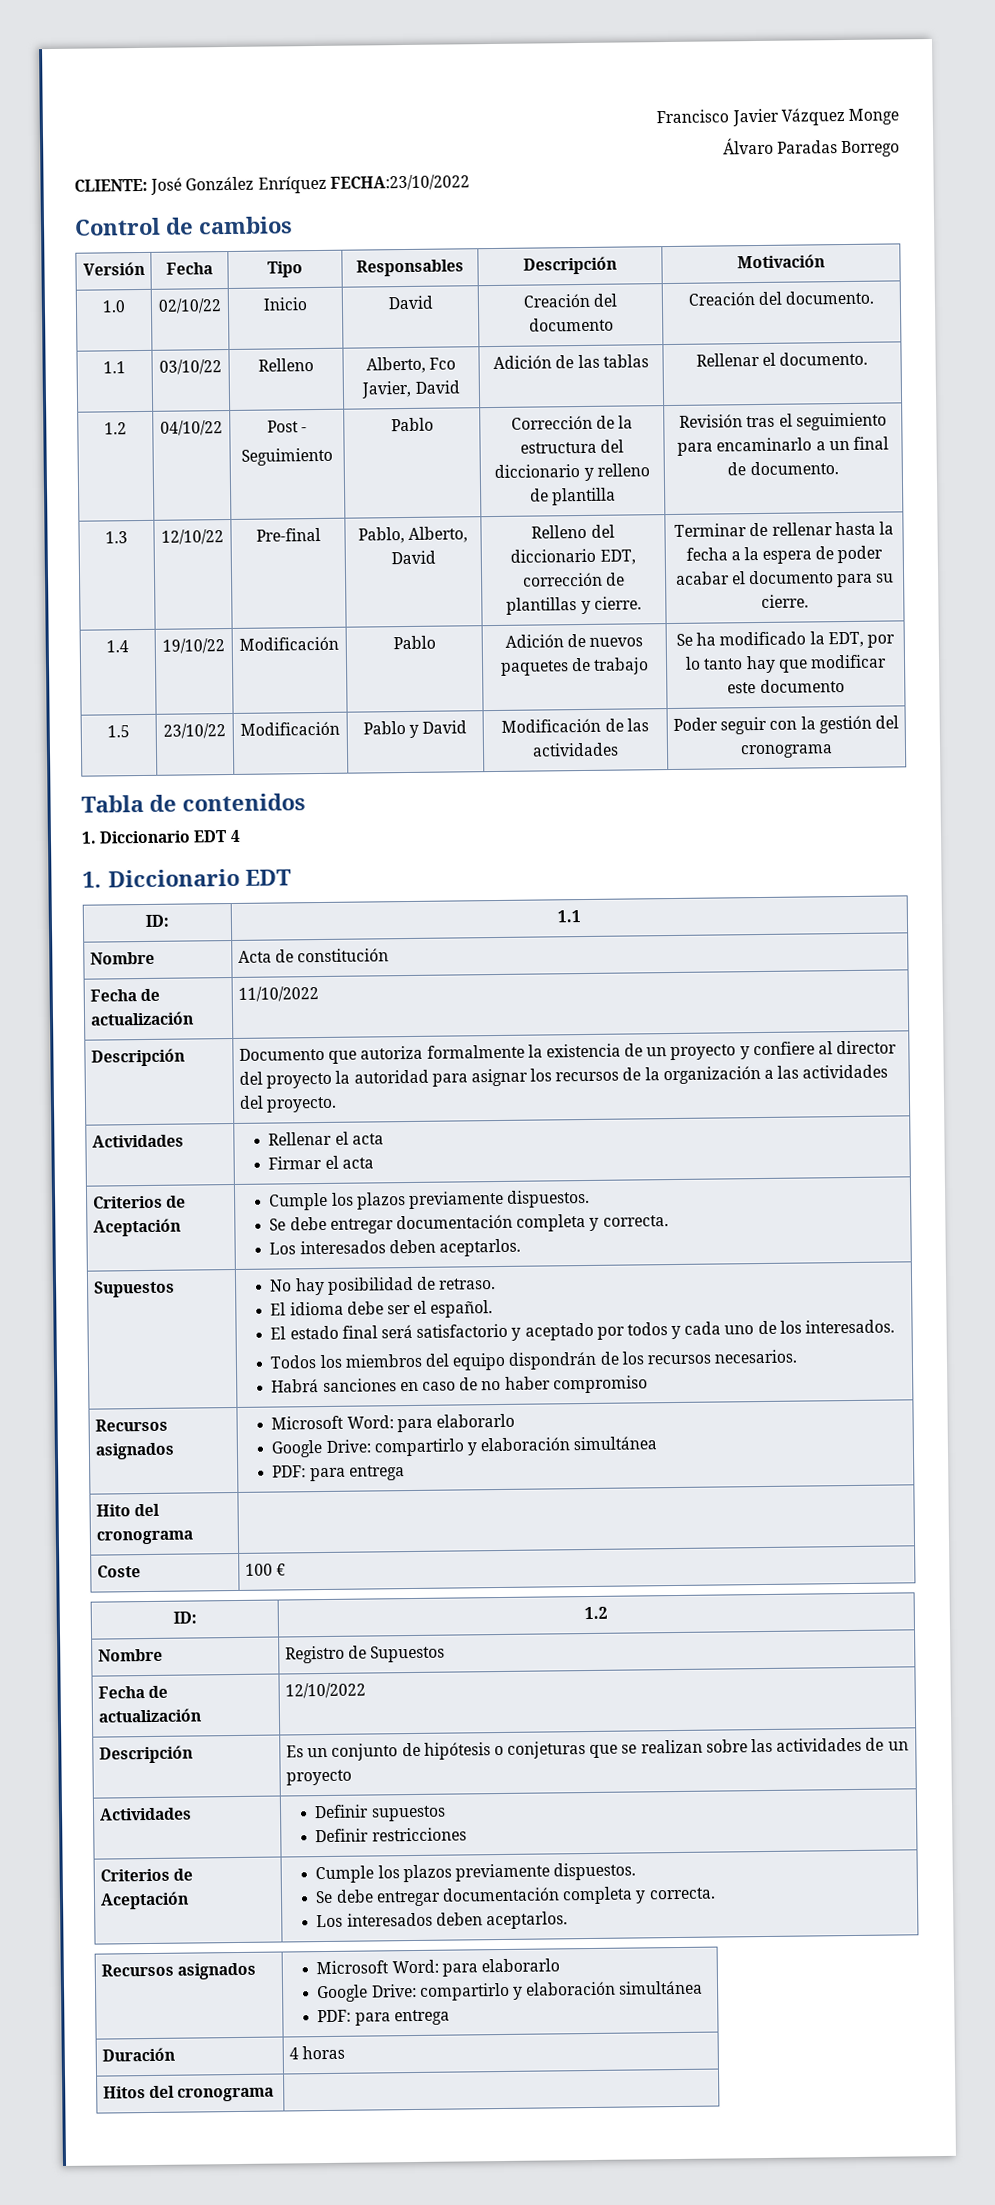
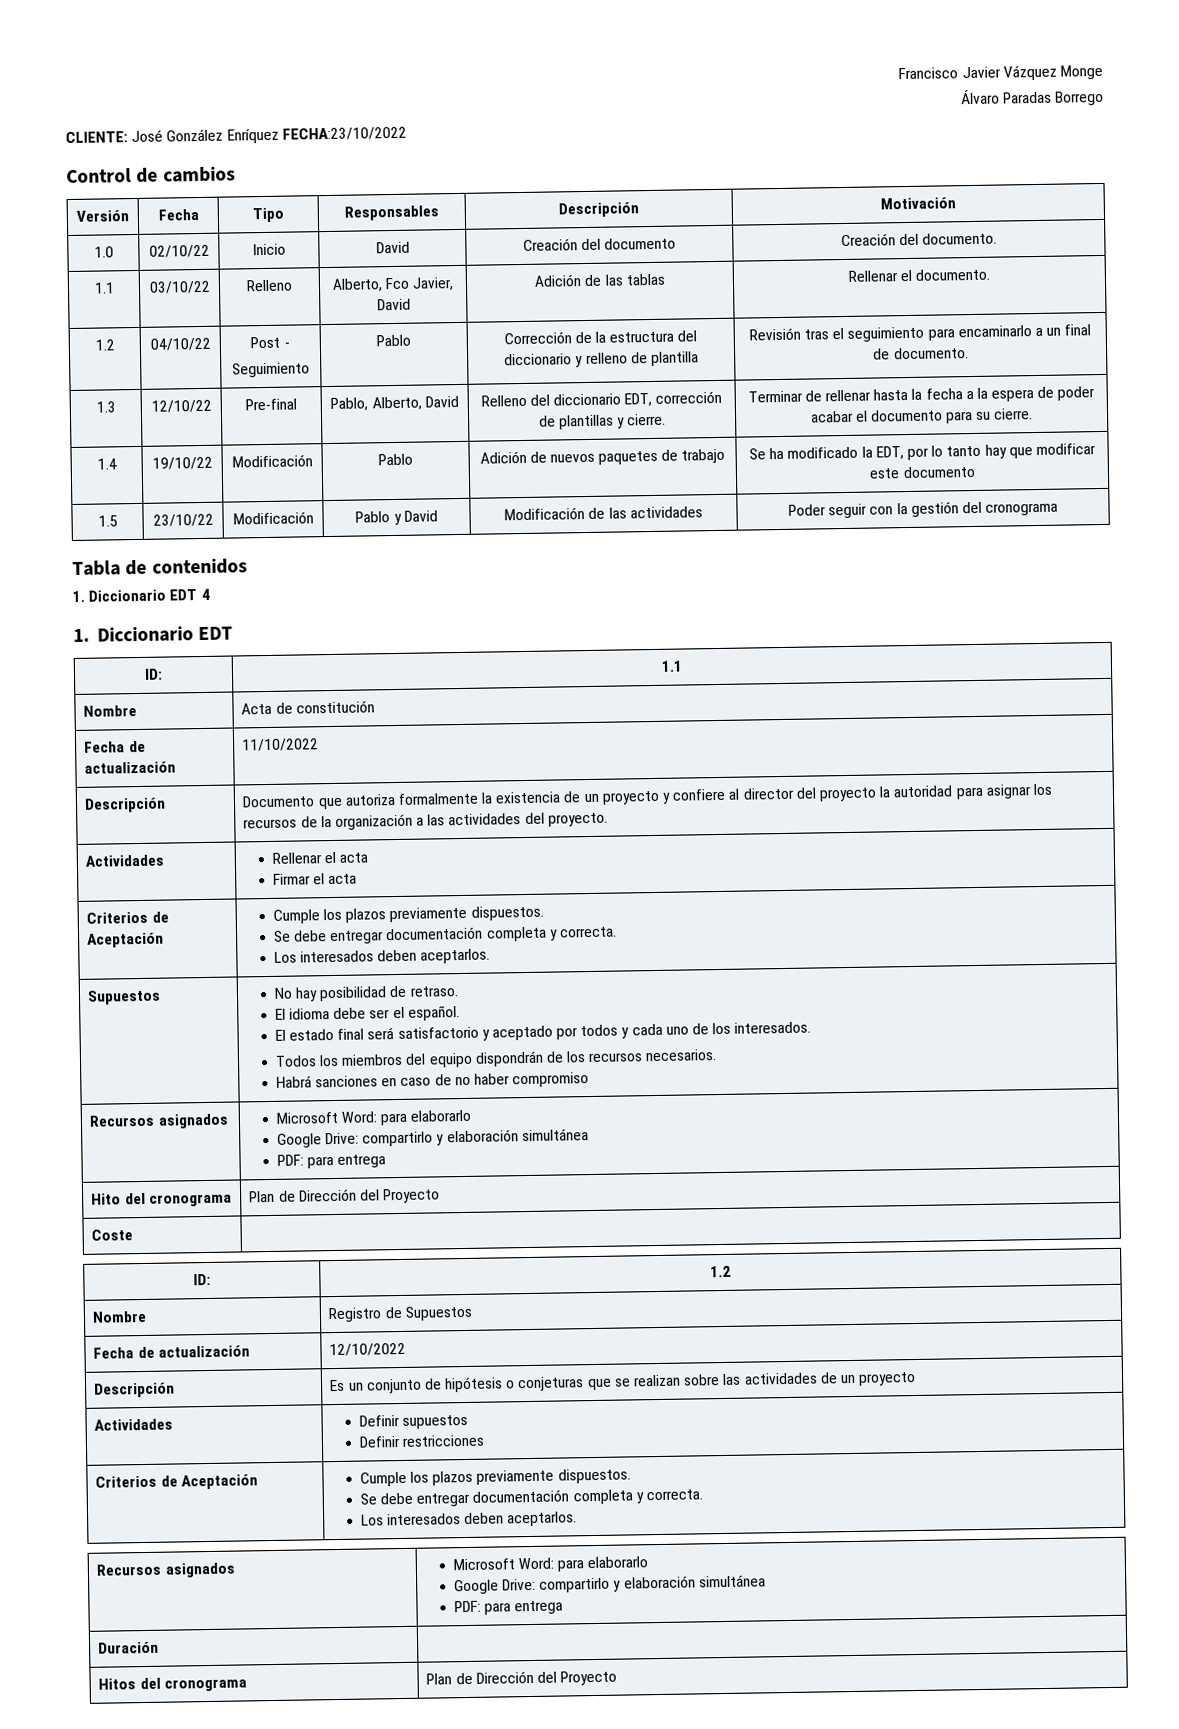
(193, 1537) none -> [249,1188,441,1204] Plan de Dirección del Proyecto
[244,1563,287,1576] 100 € -> (134, 1235) none
[288,2045,346,2060] 4 horas -> (160, 1647) none
(275, 2094) none -> [426,1670,618,1686] Plan de Dirección del Proyecto

